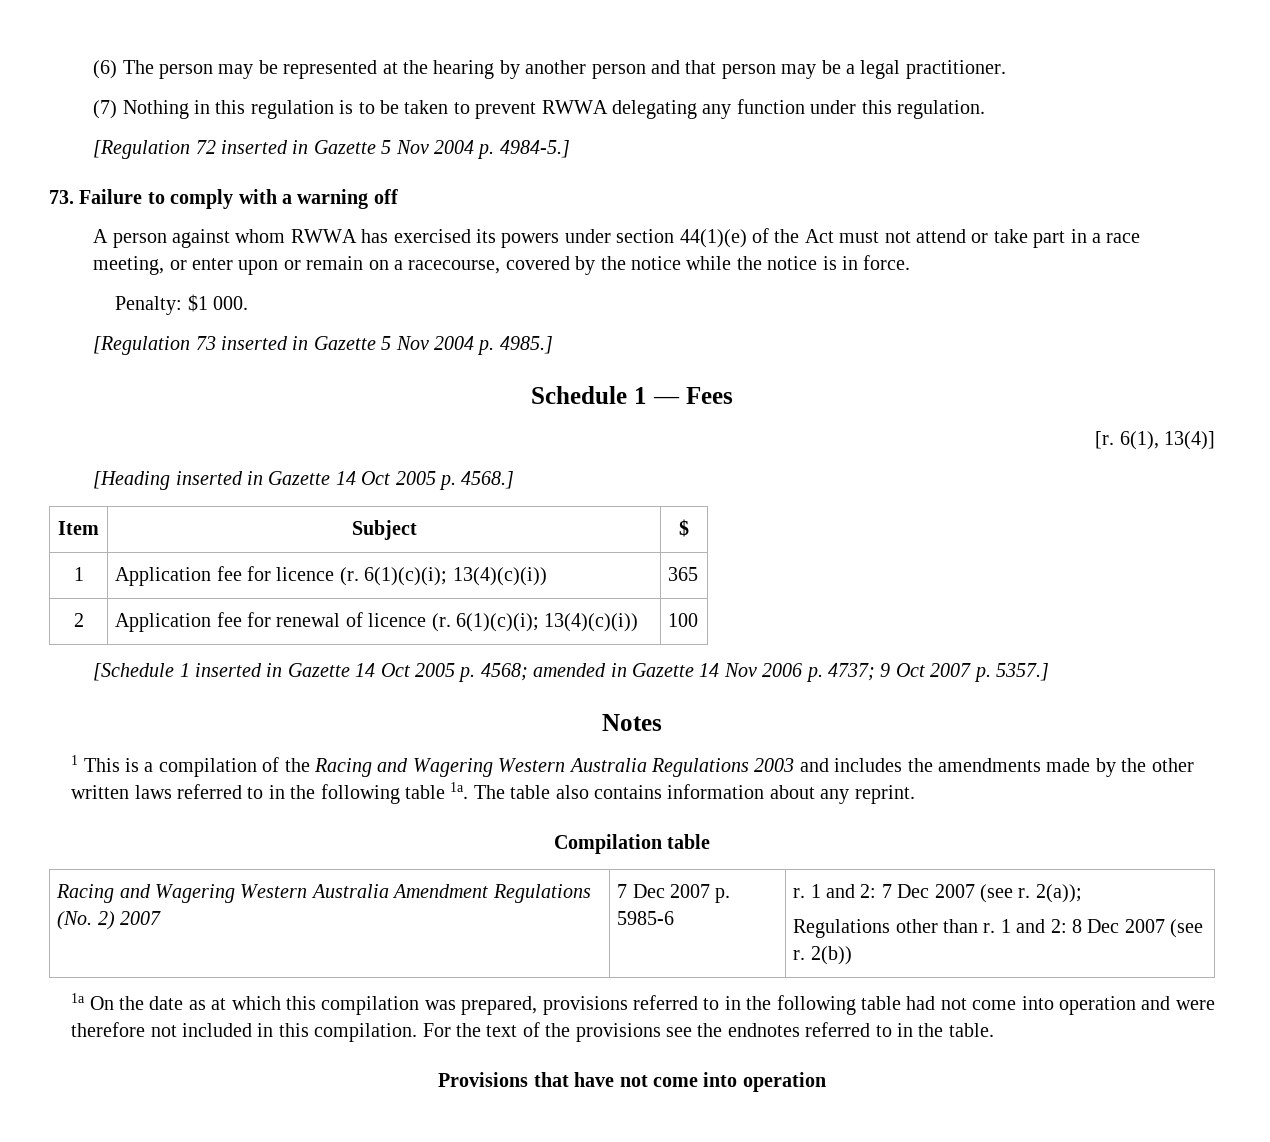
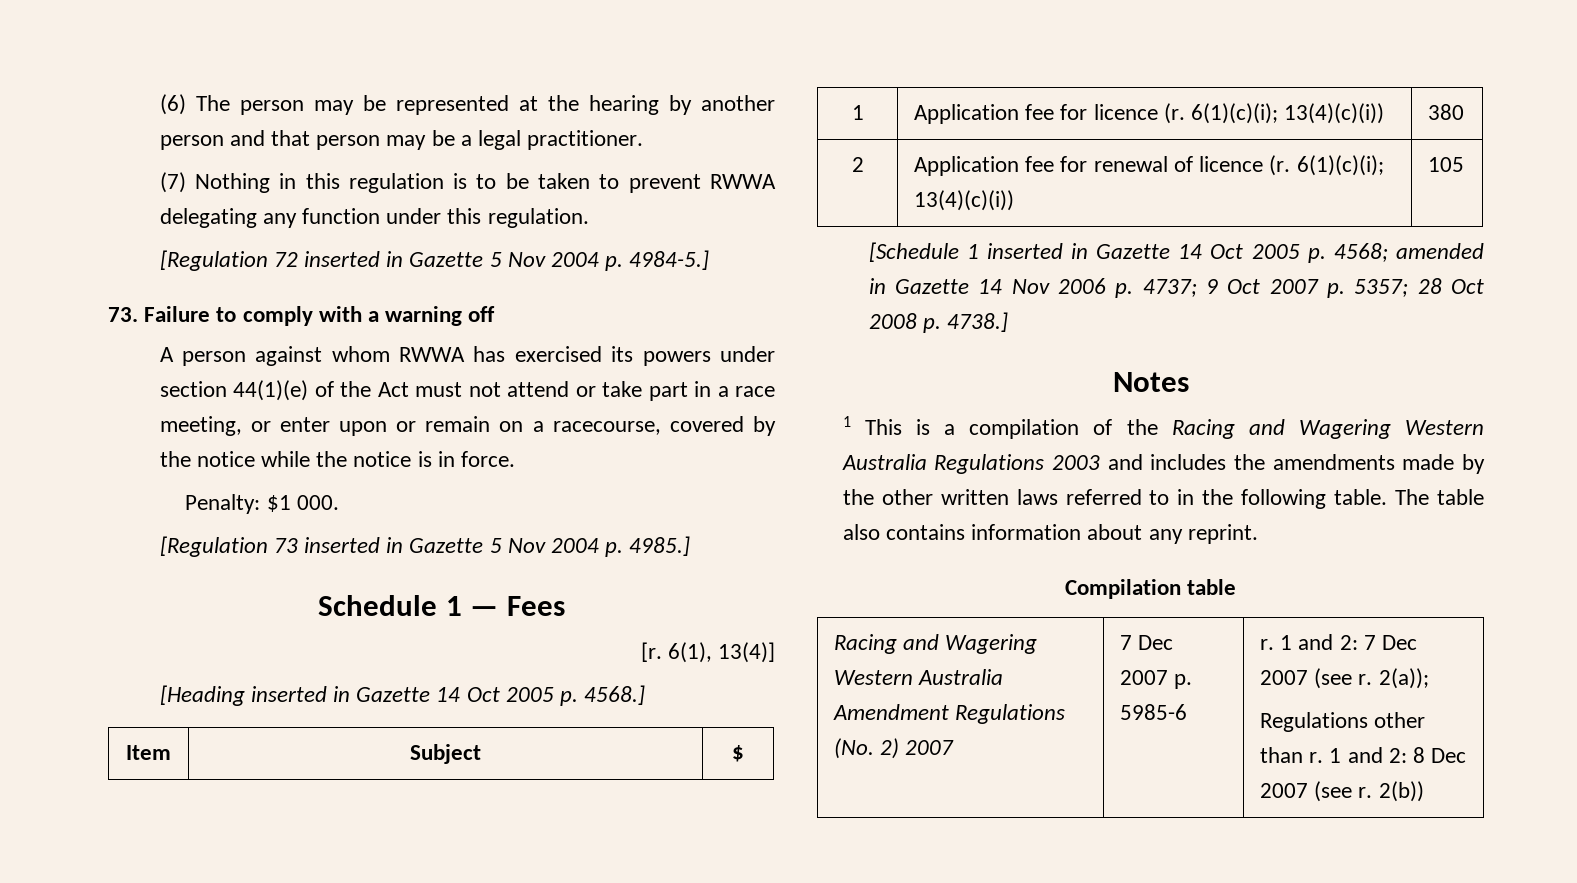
[668,567,699,581] 365 -> [1428,104,1465,120] 380
[668,613,699,627] 100 -> [1428,157,1465,172] 105
[996,663,1050,681] 5357.] -> [1354,278,1484,297] [868,312,1009,333] 5357; 28 Oct 2008 p. 4738.]
[404,782,469,799] table 1a. -> [1334,489,1388,505] table.
[71,993,1215,1015] [71,1022,994,1042] [438,1072,826,1092] // 1a On the date as at which this compilation was prepared, provisions referred to in the following table had not come into operation and were therefore not included in this compilation. For the text of the provisions see the endnotes referred to in the table. // Provisions that have not come into operation -> (1424, 791) none

